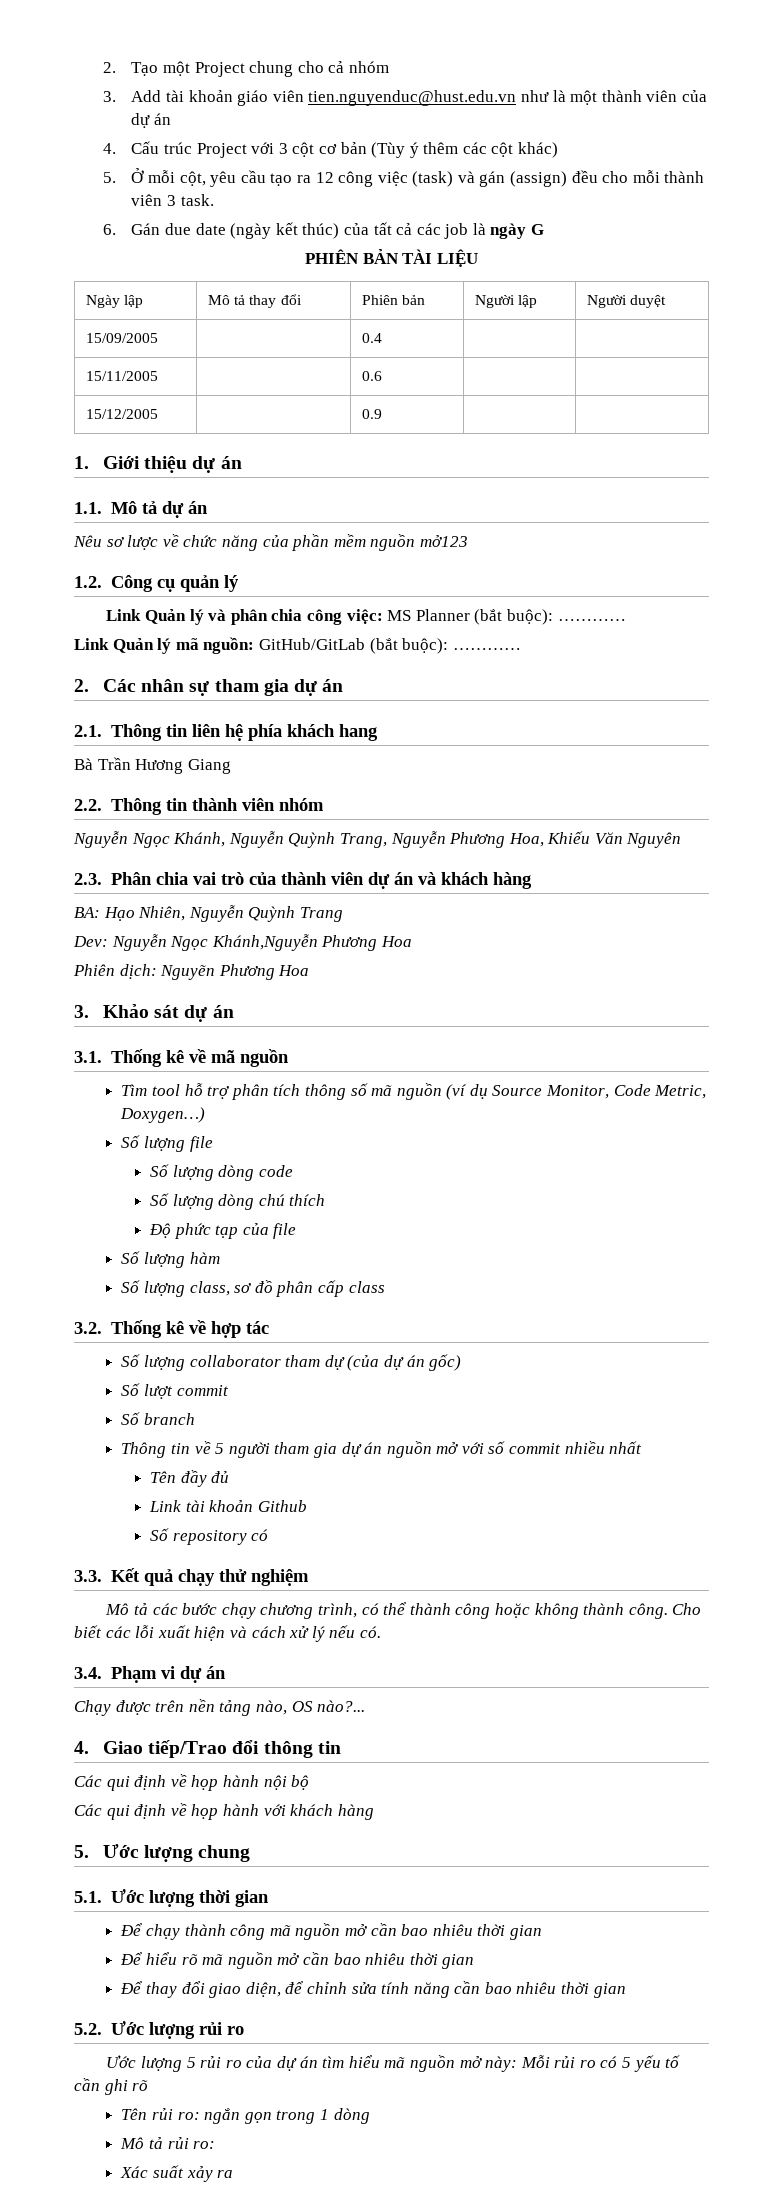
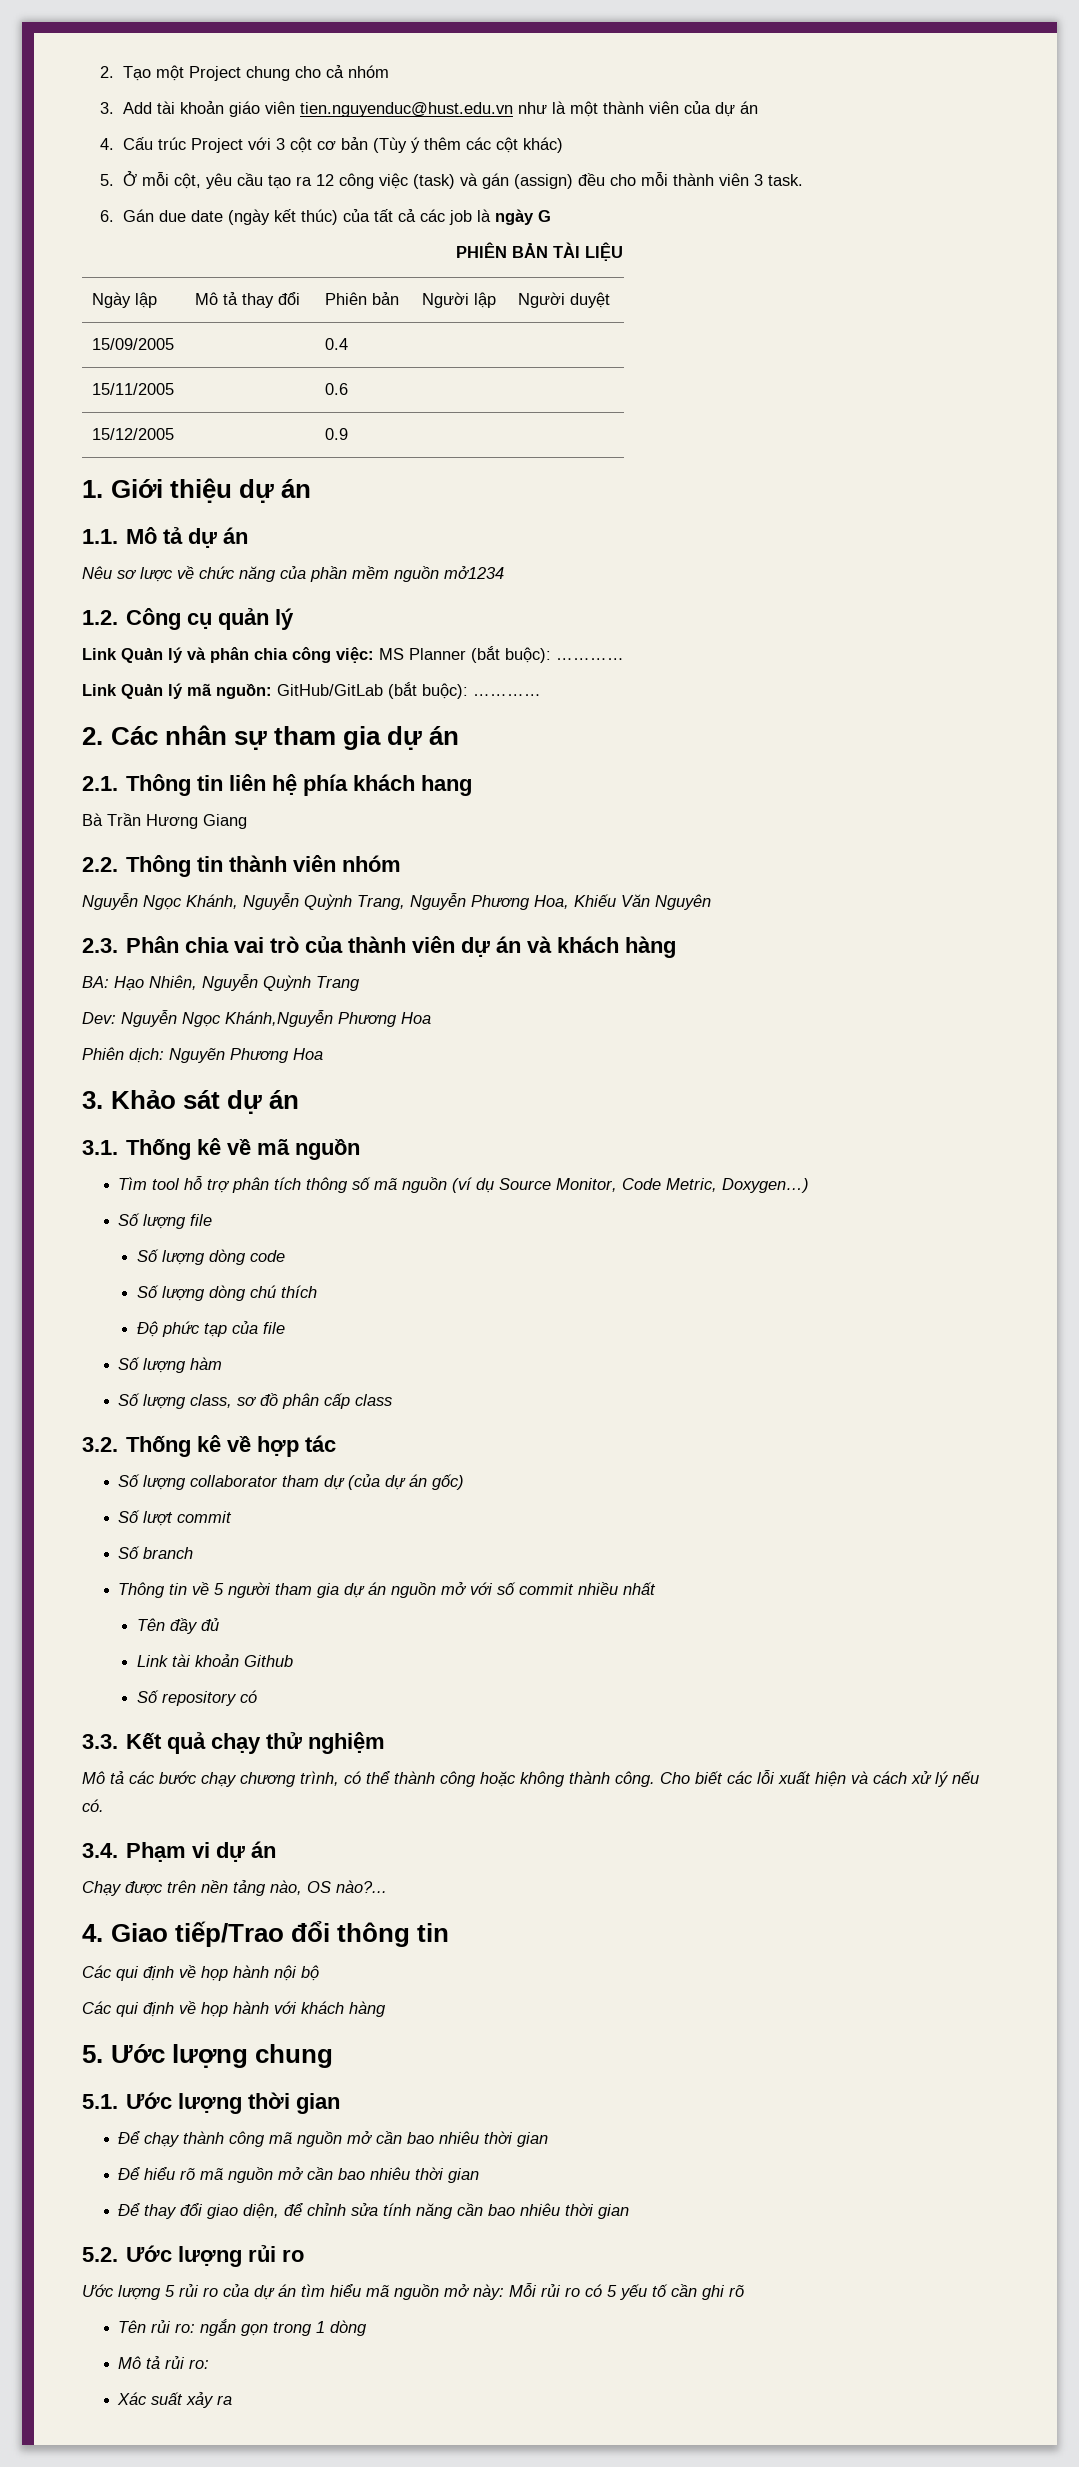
[419,535,468,547] mở123 -> [444,566,504,579] mở1234

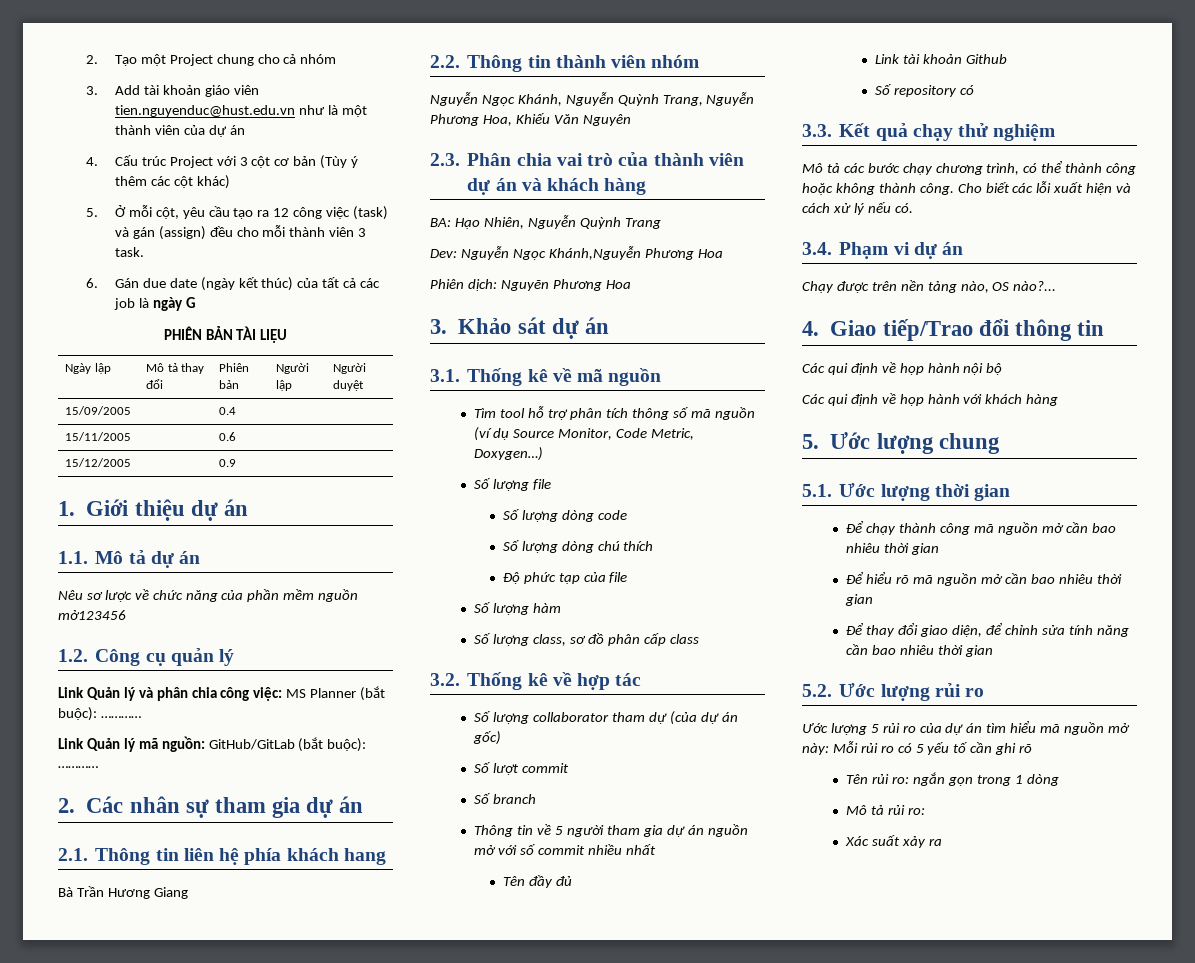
[444,566,504,579] mở1234 -> [58,610,126,620] mở123456

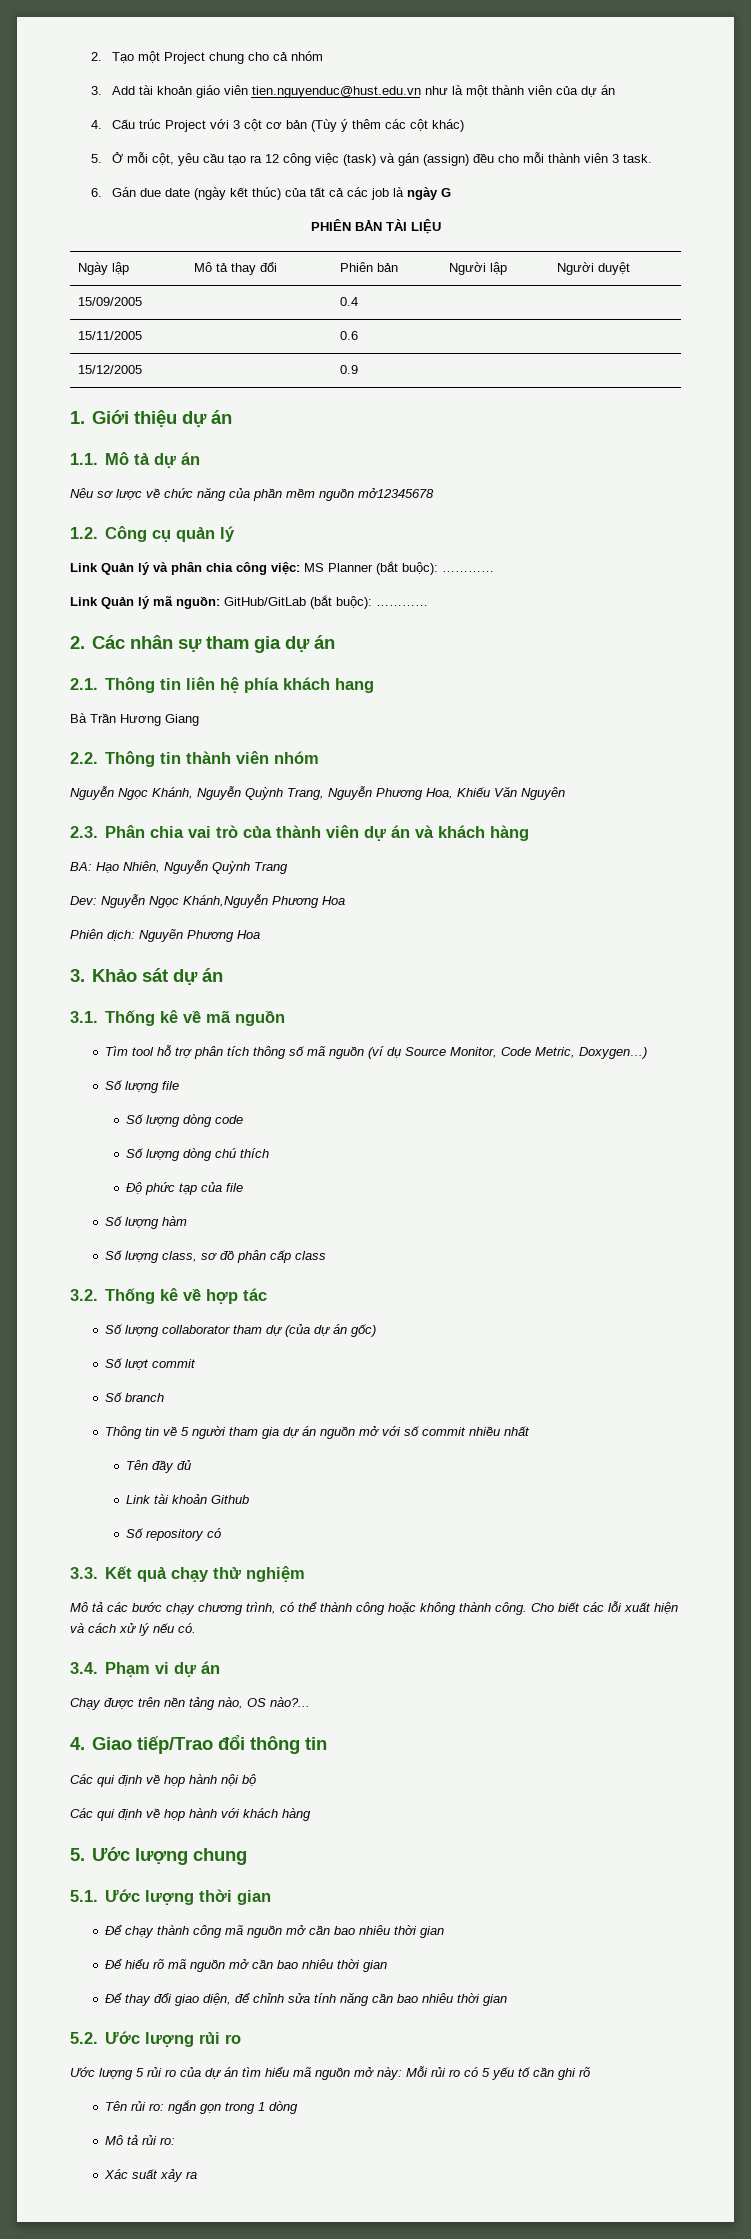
[58,610,126,620] mở123456 -> [358,488,434,498] mở12345678

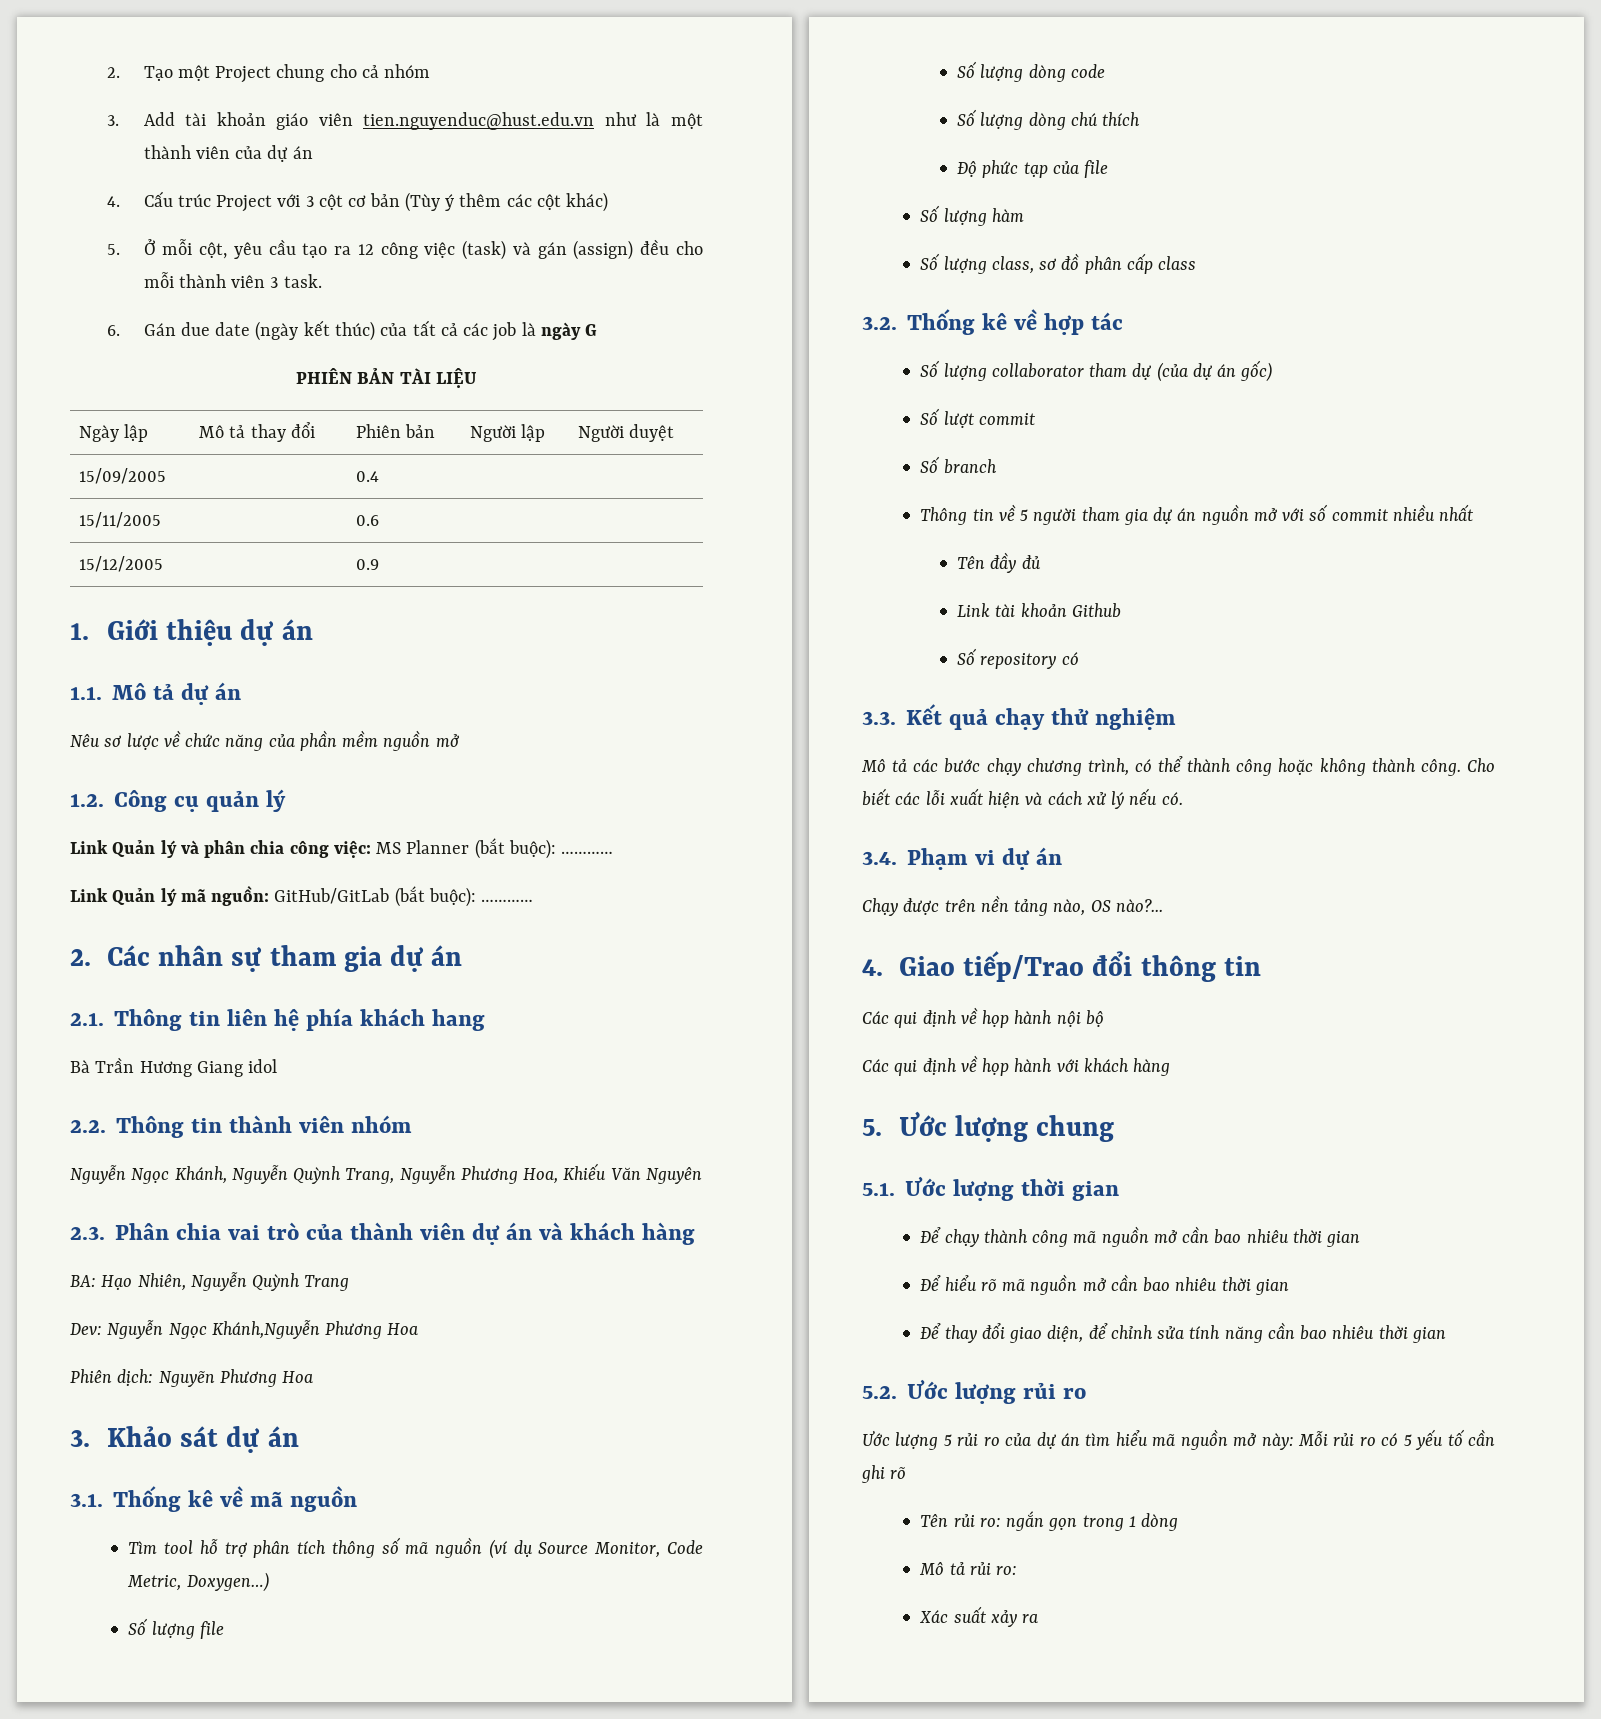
[358,488,434,498] mở12345678 -> [435,734,460,747] mở
(199, 720) none -> [248,1059,278,1073] idol

